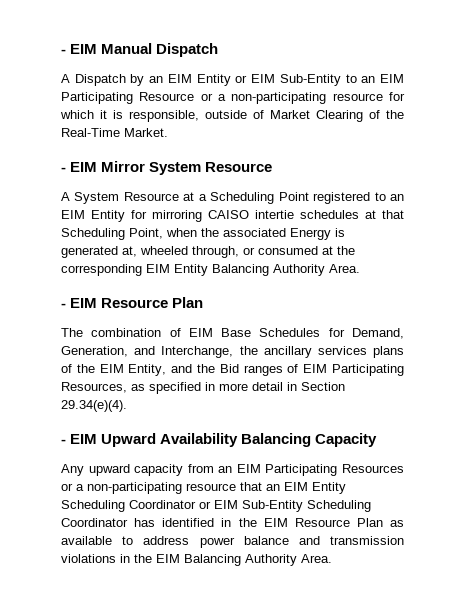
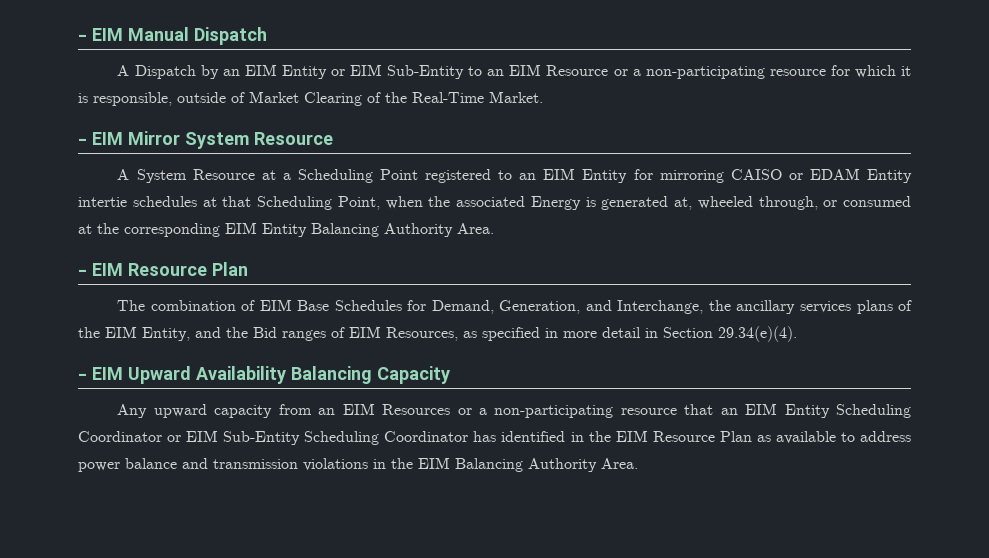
[61,92,133,104] Participating -> (542, 70) none
(249, 214) none -> [788,168,913,183] or EDAM Entity
[332,364,405,376] Participating -> (381, 332) none
[265,464,338,476] Participating -> (375, 409) none

